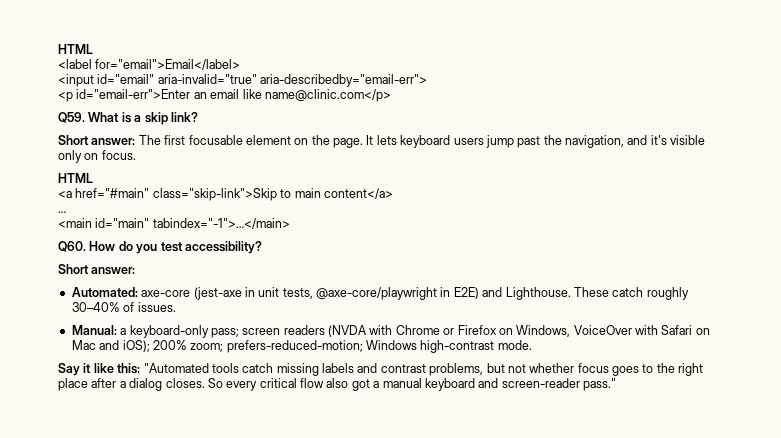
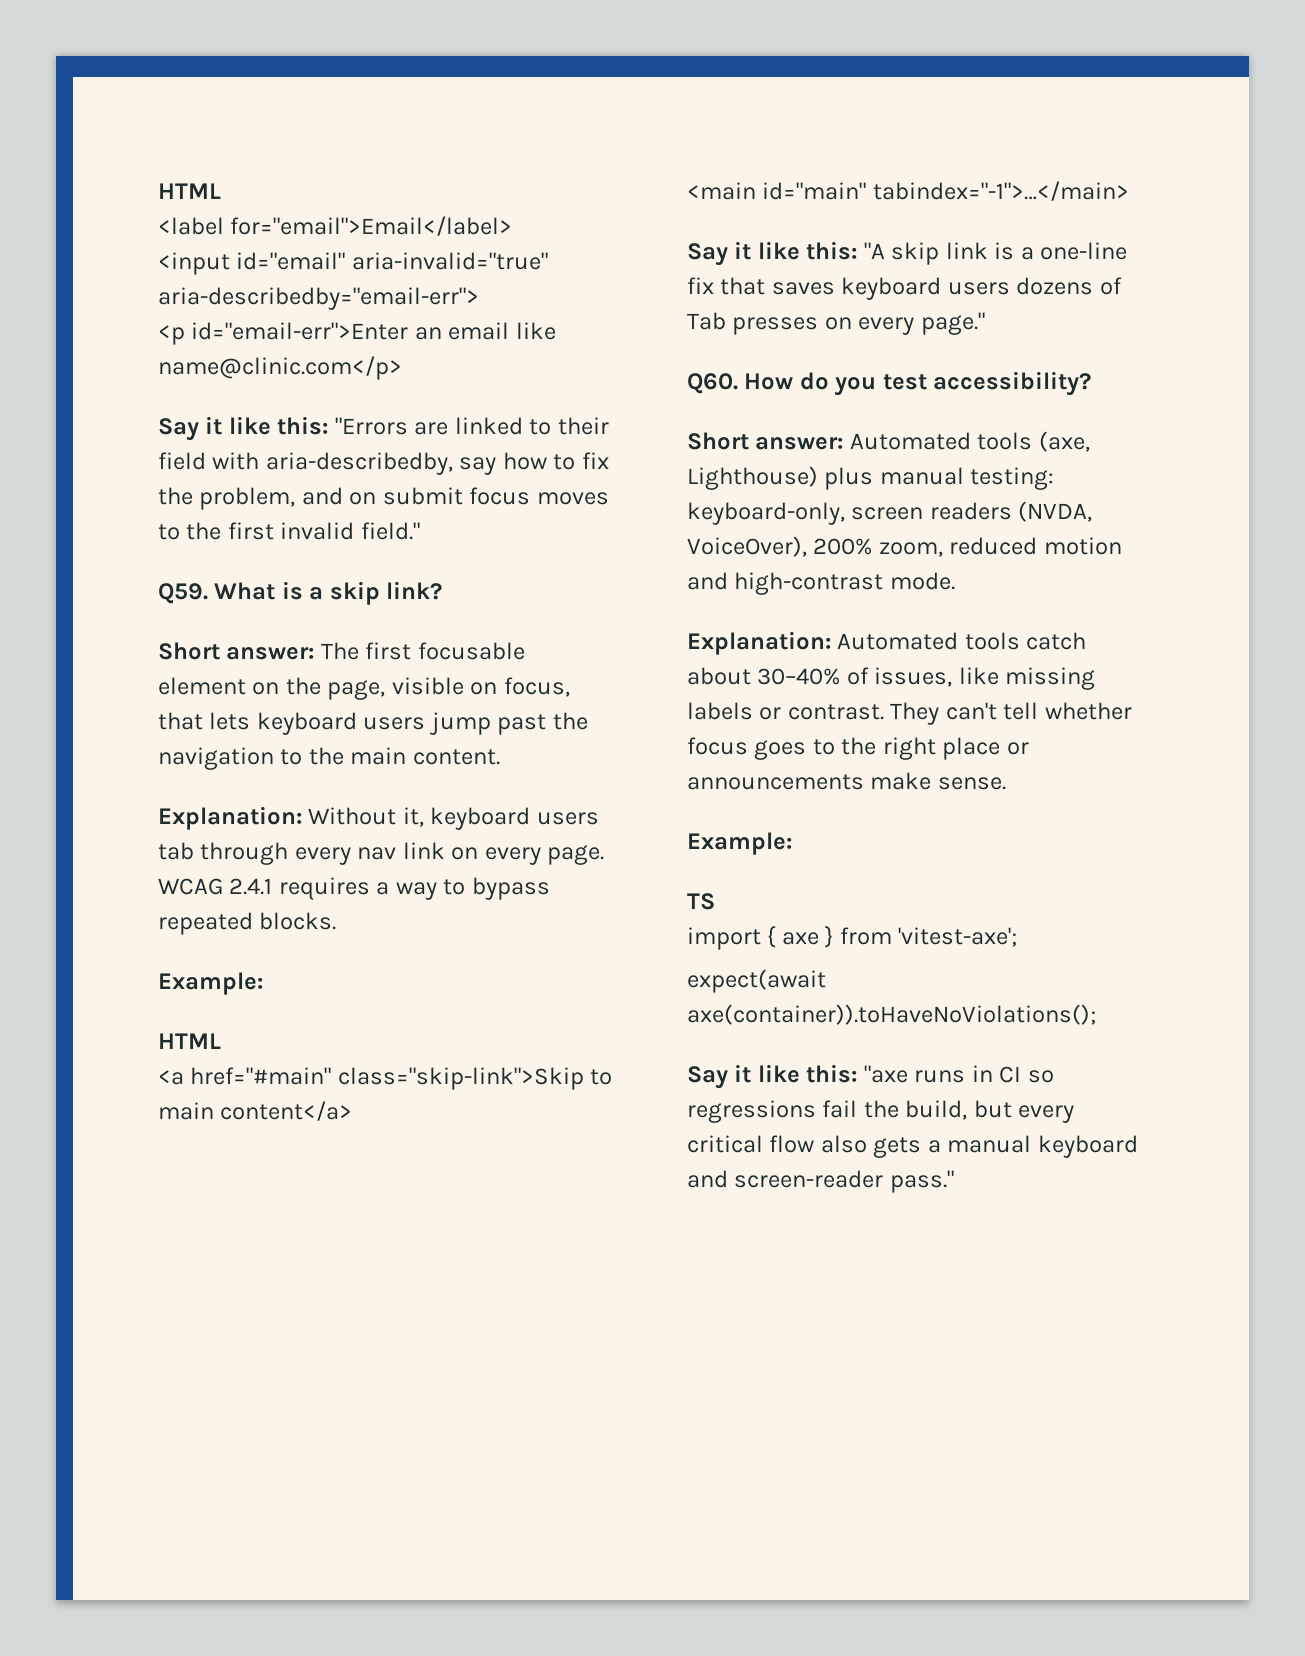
(391, 95) none -> [158,416,609,441] [158,452,609,475] [158,487,609,510] [158,522,420,540] // Say it like this: "Errors are linked to their field with aria-describedby, say how to fix the problem, and on submit focus moves to the first invalid field."
[333,135,374,148] page. It -> [327,677,570,700] [158,712,203,730] page, visible on focus, that
[565,135,706,148] [58,150,136,163] navigation, and it's visible only on focus. -> [158,747,500,770] [158,806,599,830] [158,842,605,865] [158,877,550,900] [158,912,337,935] [158,972,263,995] navigation to the main content. // Explanation: Without it, keyboard users tab through every nav link on every page. WCAG 2.4.1 requires a way to bypass repeated blocks. // Example:
[58,211,66,213] // … -> (353, 1111) none
(290, 223) none -> [687,241,1128,266] [687,277,1122,300] [687,312,985,335] // Say it like this: "A skip link is a one-line fix that saves keyboard users dozens of Tab presses on every page."
[71,287,689,300] [71,302,176,312] [71,325,710,338] [71,340,532,353] [58,363,526,376] // Automated: axe-core (jest-axe in unit tests, @axe-core/playwright in E2E) and Lighthouse. These catch roughly 30–40% of issues. // Manual: a keyboard-only pass; screen readers (NVDA with Chrome or Firefox on Windows, VoiceOver with Safari on Mac and iOS); 200% zoom; prefers-reduced-motion; Windows high-contrast mode. // Say it like this: "Automated tools catch missing labels and contrast problems, but not -> [849,431,1090,452] [687,466,1055,490] [687,501,1093,525] [687,536,1122,557] [687,572,955,595] [687,631,1087,655] [687,667,1096,690] [687,702,1039,725] Automated tools (axe, Lighthouse) plus manual testing: keyboard-only, screen readers (NVDA, VoiceOver), 200% zoom, reduced motion and high-contrast mode. // Explanation: Automated tools catch about 30–40% of issues, like missing labels or contrast. They can't tell
[91,378,223,391] after a dialog closes. So -> [1006,742,1029,755] [687,772,1006,790] [687,832,792,855] [687,893,715,910] [687,926,1018,950] [687,969,826,993] [687,1004,1096,1025] [687,1064,1054,1089] [687,1100,1012,1123] or announcements make sense. // Example: // TS // import { axe } from 'vitest-axe'; // expect(await axe(container)).toHaveNoViolations(); // Say it like this: "axe runs in CI so regressions fail the build, but
[351,379,370,391] got -> [873,1137,922,1158] gets

